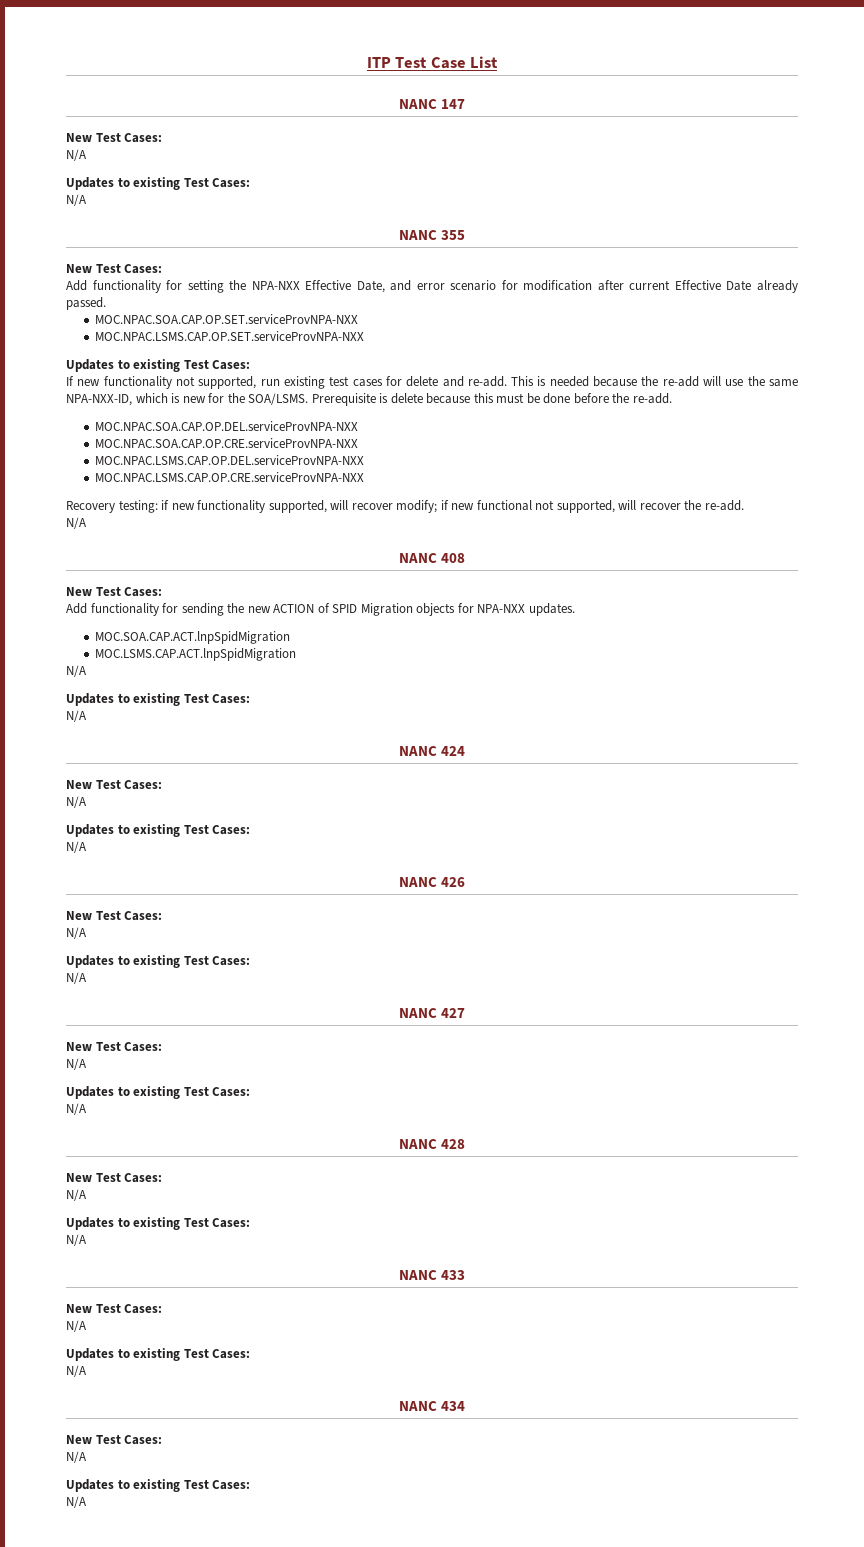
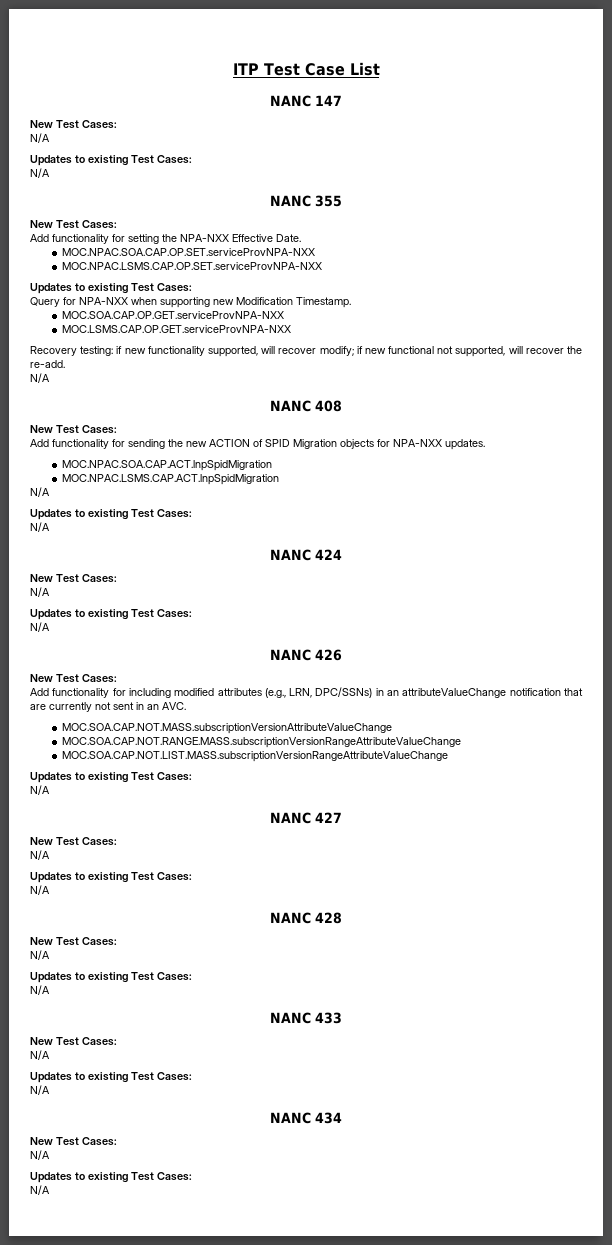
[356,280,798,293] [66,297,106,310] Date, and error scenario for modification after current Effective Date already passed. -> [276,234,301,242] Date.
[66,376,799,389] [66,393,672,406] [95,421,359,431] [95,438,359,448] [95,455,365,465] [95,472,365,482] If new functionality not supported, run existing test cases for delete and re-add. This is needed because the re-add will use the same NPA-NXX-ID, which is new for the SOA/LSMS. Prerequisite is delete because this must be done before the re-add. // MOC.NPAC.SOA.CAP.OP.DEL.serviceProvNPA-NXX // MOC.NPAC.SOA.CAP.OP.CRE.serviceProvNPA-NXX // MOC.NPAC.LSMS.CAP.OP.DEL.serviceProvNPA-NXX // MOC.NPAC.LSMS.CAP.OP.CRE.serviceProvNPA-NXX -> [30,297,351,308] [61,311,284,319] [61,325,291,333] Query for NPA-NXX when supporting new Modification Timestamp. // MOC.SOA.CAP.OP.GET.serviceProvNPA-NXX // MOC.LSMS.CAP.OP.GET.serviceProvNPA-NXX
[95,631,291,644] [95,648,297,661] MOC.SOA.CAP.ACT.lnpSpidMigration // MOC.LSMS.CAP.ACT.lnpSpidMigration -> [61,460,272,471] [61,474,279,485] MOC.NPAC.SOA.CAP.ACT.lnpSpidMigration // MOC.NPAC.LSMS.CAP.ACT.lnpSpidMigration
[66,927,87,939] N/A -> [30,687,584,698] [30,702,186,712] [61,723,392,734] [61,737,461,748] [61,751,448,762] Add functionality for including modified attributes (e.g., LRN, DPC/SSNs) in an attributeValueChange notification that are currently not sent in an AVC. // MOC.SOA.CAP.NOT.MASS.subscriptionVersionAttributeValueChange // MOC.SOA.CAP.NOT.RANGE.MASS.subscriptionVersionRangeAttributeValueChange // MOC.SOA.CAP.NOT.LIST.MASS.subscriptionVersionRangeAttributeValueChange

